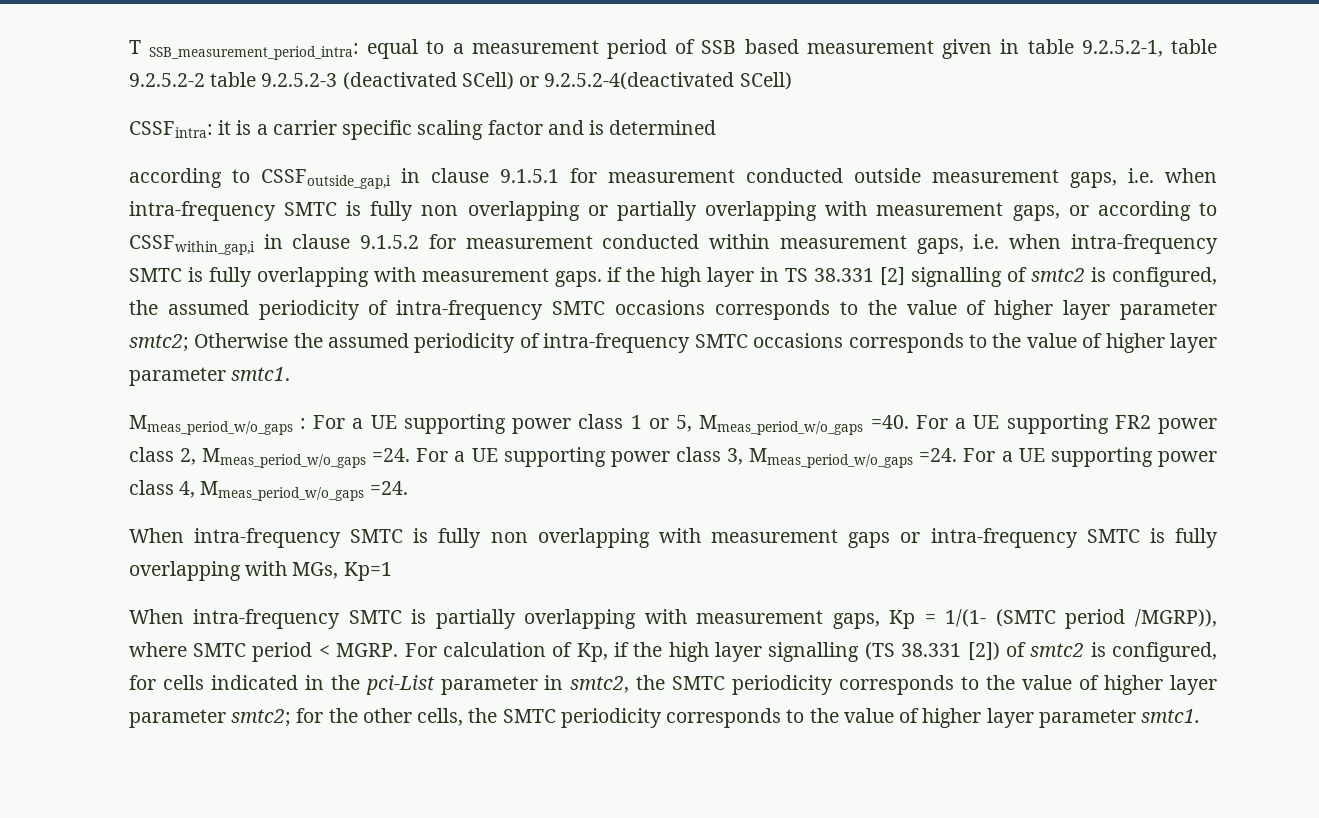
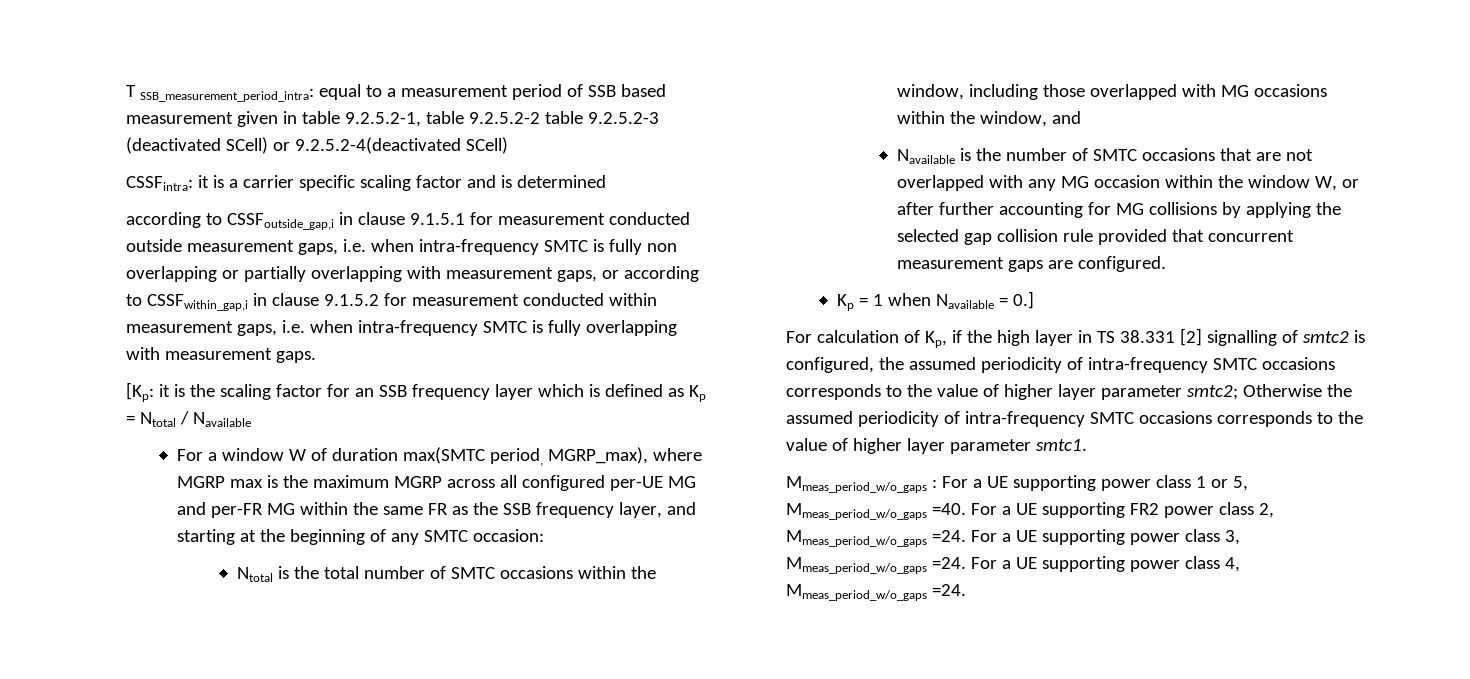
(602, 279) none -> [126,382,707,402] [126,411,252,427] [176,447,702,466] [176,475,696,491] [176,502,696,518] [176,529,544,545] [237,566,657,582] [897,84,1328,100] [897,111,1082,127] [897,148,1314,164] [897,175,1360,191] [897,202,1342,218] [897,229,1295,245] [897,256,1167,272] [836,291,1034,311] [786,330,948,348] // [Kp: it is the scaling factor for an SSB frequency layer which is defined as Kp = Ntotal / Navailable // For a window W of duration max(SMTC period, MGRP_max), where MGRP max is the maximum MGRP across all configured per-UE MG and per-FR MG within the same FR as the SSB frequency layer, and starting at the beginning of any SMTC occasion: // Ntotal is the total number of SMTC occasions within the window, including those overlapped with MG occasions within the window, and // Navailable is the number of SMTC occasions that are not overlapped with any MG occasion within the window W, or after further accounting for MG collisions by applying the selected gap collision rule provided that concurrent measurement gaps are configured. // Kp = 1 when Navailable = 0.] // For calculation of Kp,
[128,528,1218,548] [128,561,392,581] [128,609,1218,629] [128,642,1217,662] [128,675,1217,695] [128,708,1201,728] // When intra-frequency SMTC is fully non overlapping with measurement gaps or intra-frequency SMTC is fully overlapping with MGs, Kp=1 // When intra-frequency SMTC is partially overlapping with measurement gaps, Kp = 1/(1- (SMTC period /MGRP)), where SMTC period < MGRP. For calculation of Kp, if the high layer signalling (TS 38.331 [2]) of smtc2 is configured, for cells indicated in the pci-List parameter in smtc2, the SMTC periodicity corresponds to the value of higher layer parameter smtc2; for the other cells, the SMTC periodicity corresponds to the value of higher layer parameter smtc1. -> (967, 590) none

